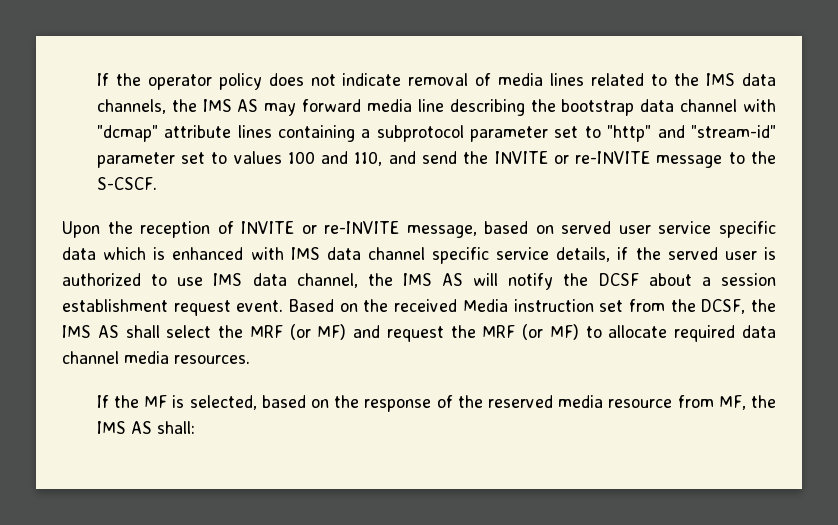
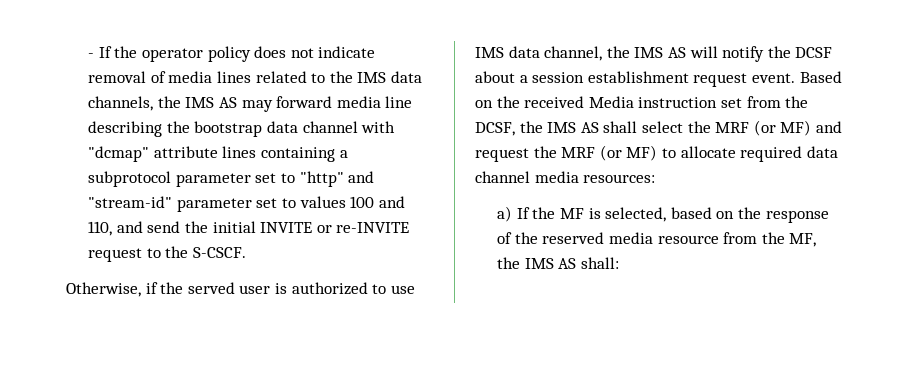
(96, 79) none -> [88,53,95,58] -
[494,151,723,168] INVITE or re-INVITE message -> [212,221,410,233] [88,248,143,262] initial INVITE or re-INVITE request
[62,221,777,238] [62,247,611,264] Upon the reception of INVITE or re-INVITE message, based on served user service specific data which is enhanced with IMS data channel specific service details, -> [66,282,141,297] Otherwise,
[174,355,250,364] resources. // -> [583,174,656,183] [497,206,513,222] resources: // a)
(714, 401) none -> [761,232,785,244] the

